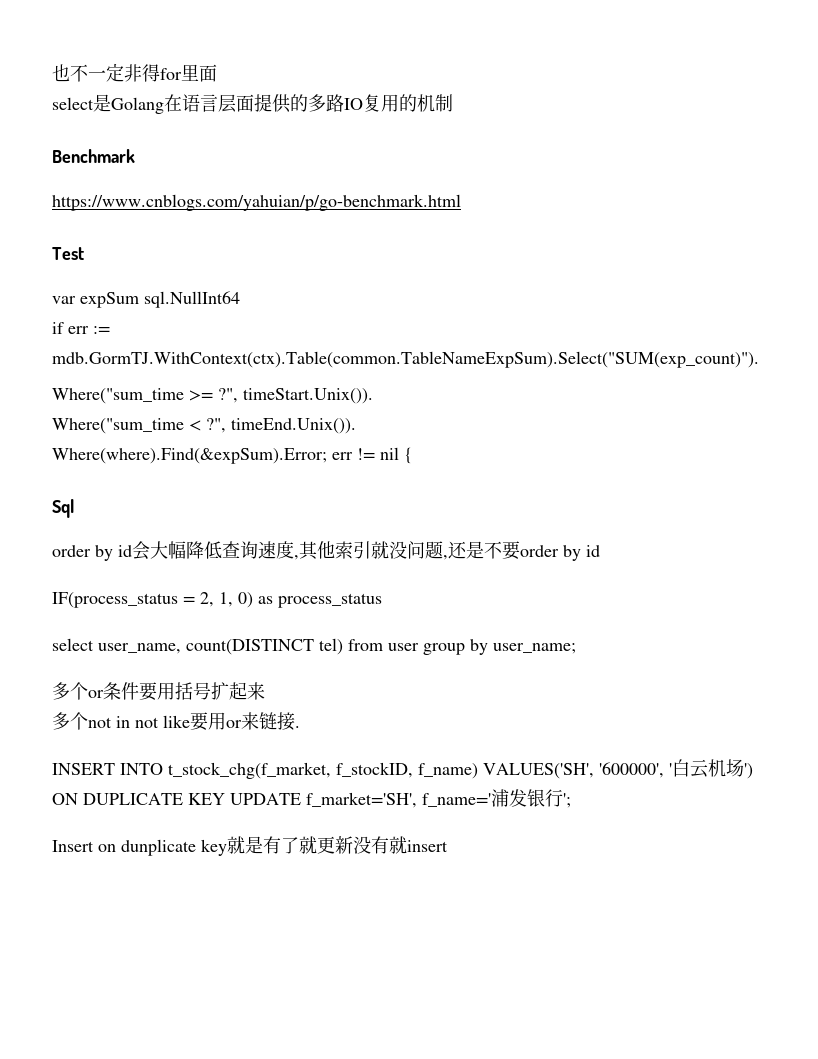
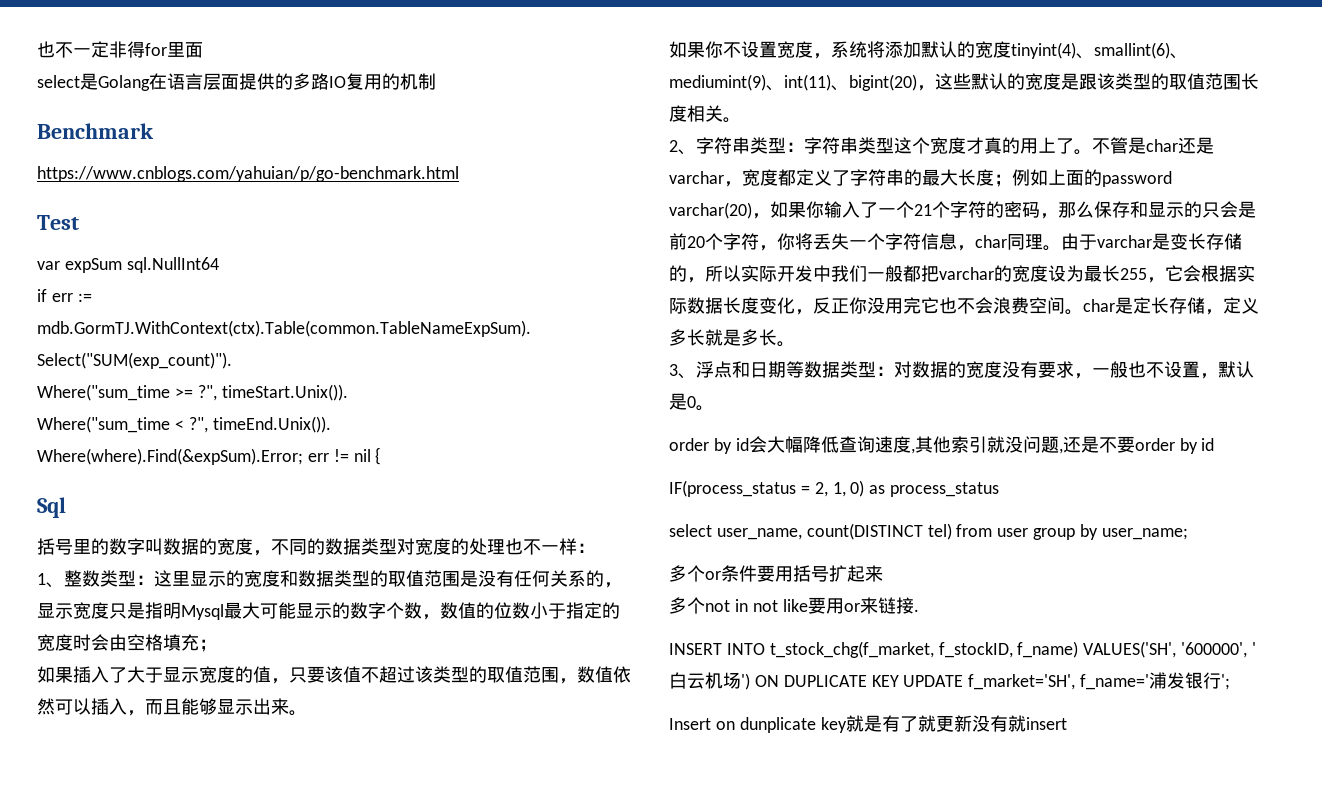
(74, 508) none -> [37,538,595,556] [37,570,622,588] [37,602,620,620] [37,634,217,652] [37,666,631,684] [37,698,307,716] [669,41,1188,59] [669,73,1259,91] [669,105,741,123] [669,137,1214,155] [669,169,1172,187] [669,201,1256,219] [669,233,1242,251] [669,265,1255,283] [669,297,1259,315] [669,329,795,347] [669,361,1254,379] [669,393,714,411] // 括号里的数字叫数据的宽度，不同的数据类型对宽度的处理也不一样： // 1、整数类型：这里显示的宽度和数据类型的取值范围是没有任何关系的，显示宽度只是指明Mysql最大可能显示的数字个数，数值的位数小于指定的宽度时会由空格填充； // 如果插入了大于显示宽度的值，只要该值不超过该类型的取值范围，数值依然可以插入，而且能够显示出来。 // 如果你不设置宽度，系统将添加默认的宽度tinyint(4)、smallint(6)、mediumint(9)、int(11)、bigint(20)，这些默认的宽度是跟该类型的取值范围长度相关。 // 2、字符串类型：字符串类型这个宽度才真的用上了。不管是char还是varchar，宽度都定义了字符串的最大长度；例如上面的password varchar(20)，如果你输入了一个21个字符的密码，那么保存和显示的只会是前20个字符，你将丢失一个字符信息，char同理。由于varchar是变长存储的，所以实际开发中我们一般都把varchar的宽度设为最长255，它会根据实际数据长度变化，反正你没用完它也不会浪费空间。char是定长存储，定义多长就是多长。 // 3、浮点和日期等数据类型：对数据的宽度没有要求，一般也不设置，默认是0。

